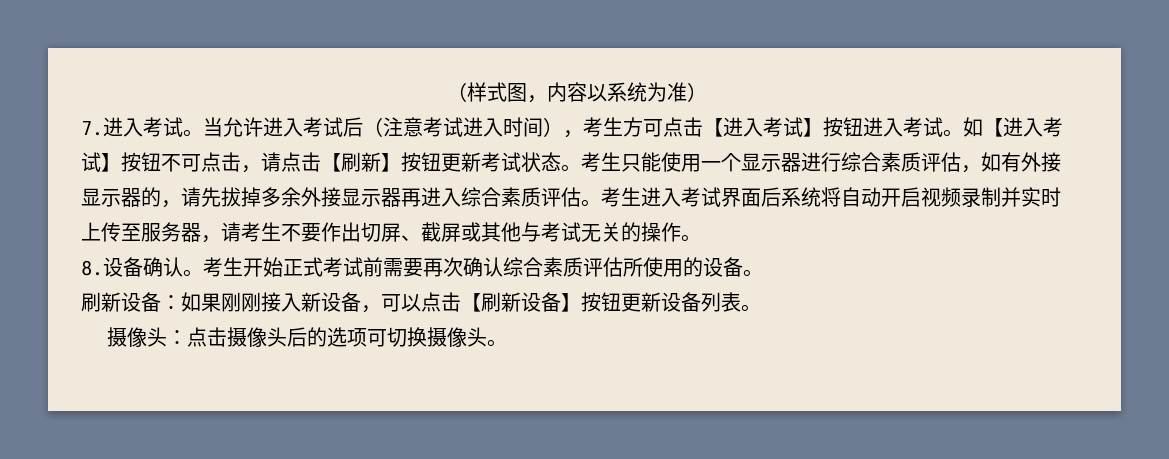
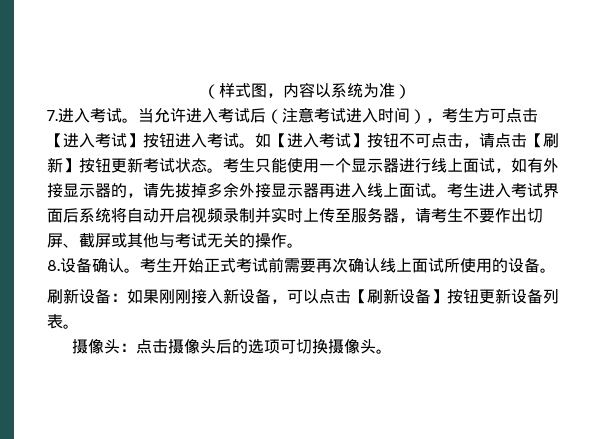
[841,152,961,172] 综合素质评估 -> [431,158,495,173] 线上面试
[461,187,581,207] 综合素质评估 -> [367,183,431,198] 线上面试
[503,257,623,277] 综合素质评估 -> [380,258,444,273] 线上面试

